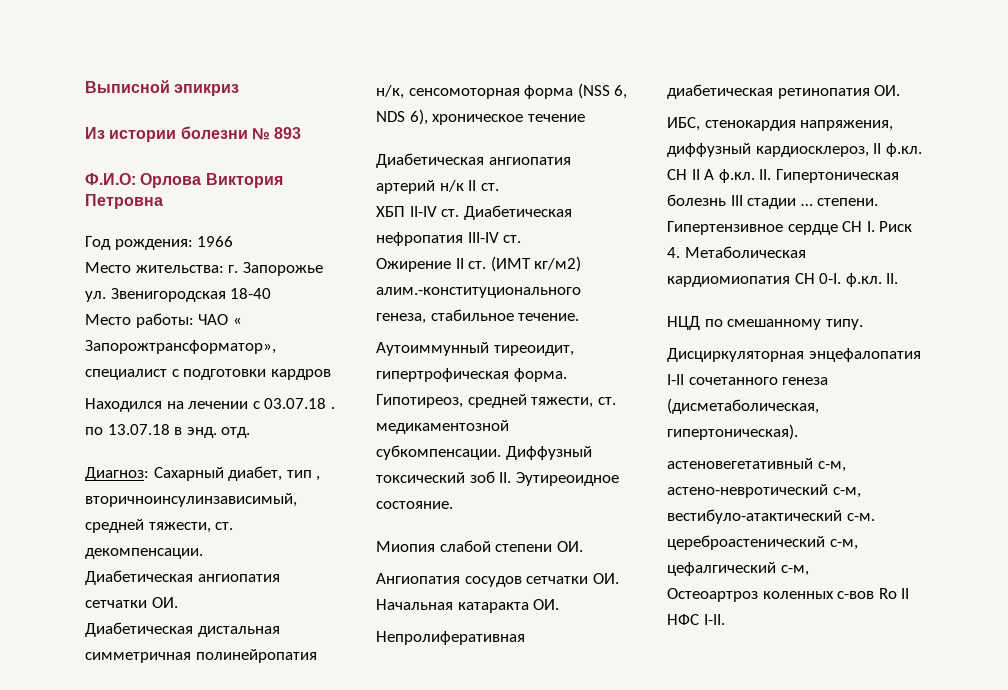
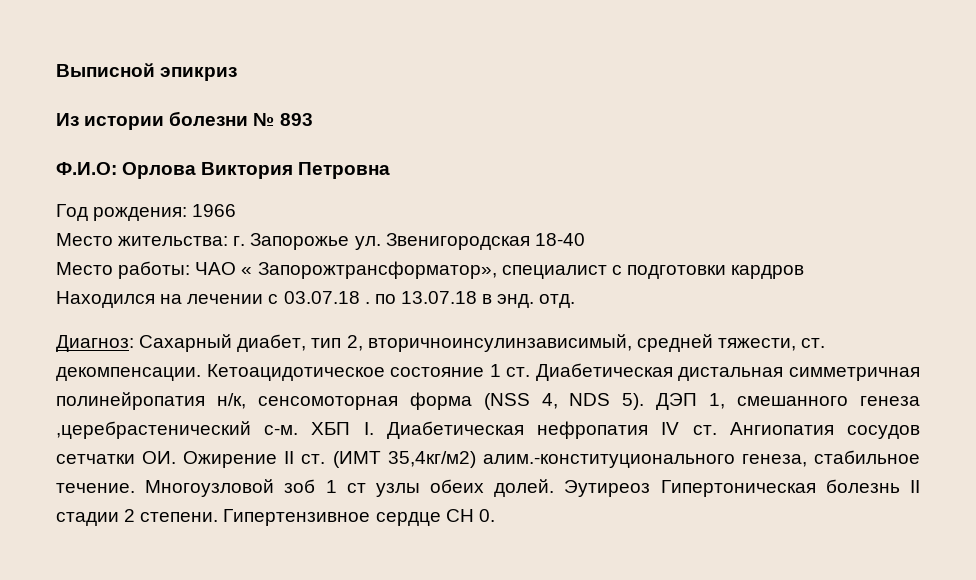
[316,476,321,481] , -> [346,335,363,351] 2,
[85,570,280,585] [85,597,178,608] // Диабетическая ангиопатия сетчатки ОИ. // -> [206,364,531,381] Кетоацидотическое состояние 1 ст.
[614,85,628,99] [376,109,585,125] [376,153,571,168] [376,180,499,194] [376,206,460,217] 6, NDS 6), хроническое течение // Диабетическая ангиопатия артерий н/к II ст. // ХБП II-IV ст. -> [541,393,920,410] [56,421,374,439] 4, NDS 5). ДЭП 1, смешанного генеза ,церебрастенический с-м. ХБП I.
[467,232,522,243] III-IV ст. // -> [661,422,920,439] [56,451,177,464] IV ст. Ангиопатия сосудов сетчатки ОИ.
[534,256,582,272] кг/м2) -> [387,451,476,468] 35,4кг/м2)
[376,342,574,356] [376,368,567,382] [376,394,616,408] [376,420,509,434] [376,445,592,460] [376,471,619,486] [376,501,453,509] [376,540,583,552] [376,573,619,587] [376,599,560,613] [376,631,525,645] [667,84,901,99] [667,117,894,131] [667,143,922,157] [667,169,899,183] [667,194,879,209] [667,221,913,235] [667,246,806,258] [667,273,899,287] [667,316,863,330] [667,348,921,362] [667,374,829,385] [667,398,819,414] [667,424,798,440] [667,458,846,472] [667,484,861,498] [667,509,875,524] [667,535,858,550] [667,562,809,576] [667,588,910,602] [667,614,725,625] // Аутоиммунный тиреоидит, гипертрофическая форма. Гипотиреоз, средней тяжести, ст. медикаментозной субкомпенсации. Диффузный токсический зоб II. Эутиреоидное состояние. // Миопия слабой степени ОИ. // Ангиопатия сосудов сетчатки ОИ. Начальная катаракта ОИ. // Непролиферативная диабетическая ретинопатия ОИ. // ИБС, стенокардия напряжения, диффузный кардиосклероз, II ф.кл. СН II А ф.кл. II. Гипертоническая болезнь III стадии … степени. Гипертензивное сердце СН I. Риск 4. Метаболическая кардиомиопатия СН 0-I. ф.кл. II. // НЦД по смешанному типу. // Дисциркуляторная энцефалопатия I-II сочетанного генеза (дисметаболическая, гипертоническая). // астеновегетативный с-м, астено-невротический с-м, вестибуло-атактический с-м. цереброастенический с-м, цефалгический с-м, // Остеоартроз коленных с-вов Rо II НФС I-II. -> [145,479,921,497] [56,509,495,526] Многоузловой зоб 1 ст узлы обеих долей. Эутиреоз Гипертоническая болезнь II стадии 2 степени. Гипертензивное сердце СН 0.

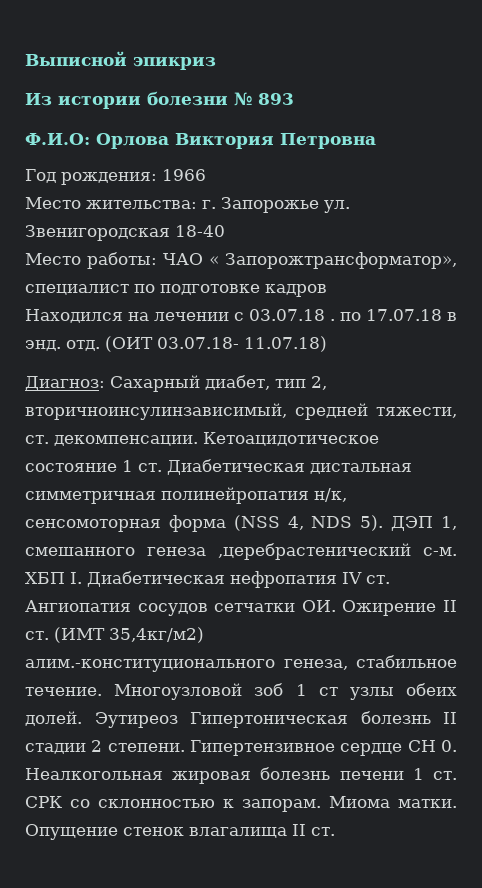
[611,265,805,279] с подготовки кардров -> [134,284,327,297] по подготовке кадров
[400,291,477,304] 13.07.18 -> [366,309,442,321] 17.07.18
(576, 301) none -> [105,336,327,352] (ОИТ 03.07.18- 11.07.18)
(495, 515) none -> [25,767,457,784] [25,796,457,812] [25,824,335,840] Неалкогольная жировая болезнь печени 1 ст. СРК со склонностью к запорам. Миома матки. Опущение стенок влагалища II ст.

